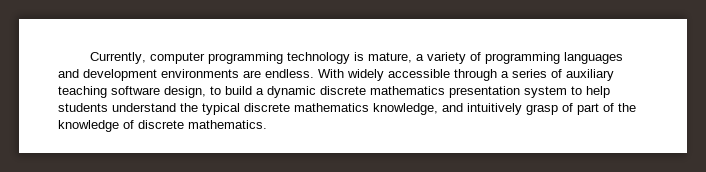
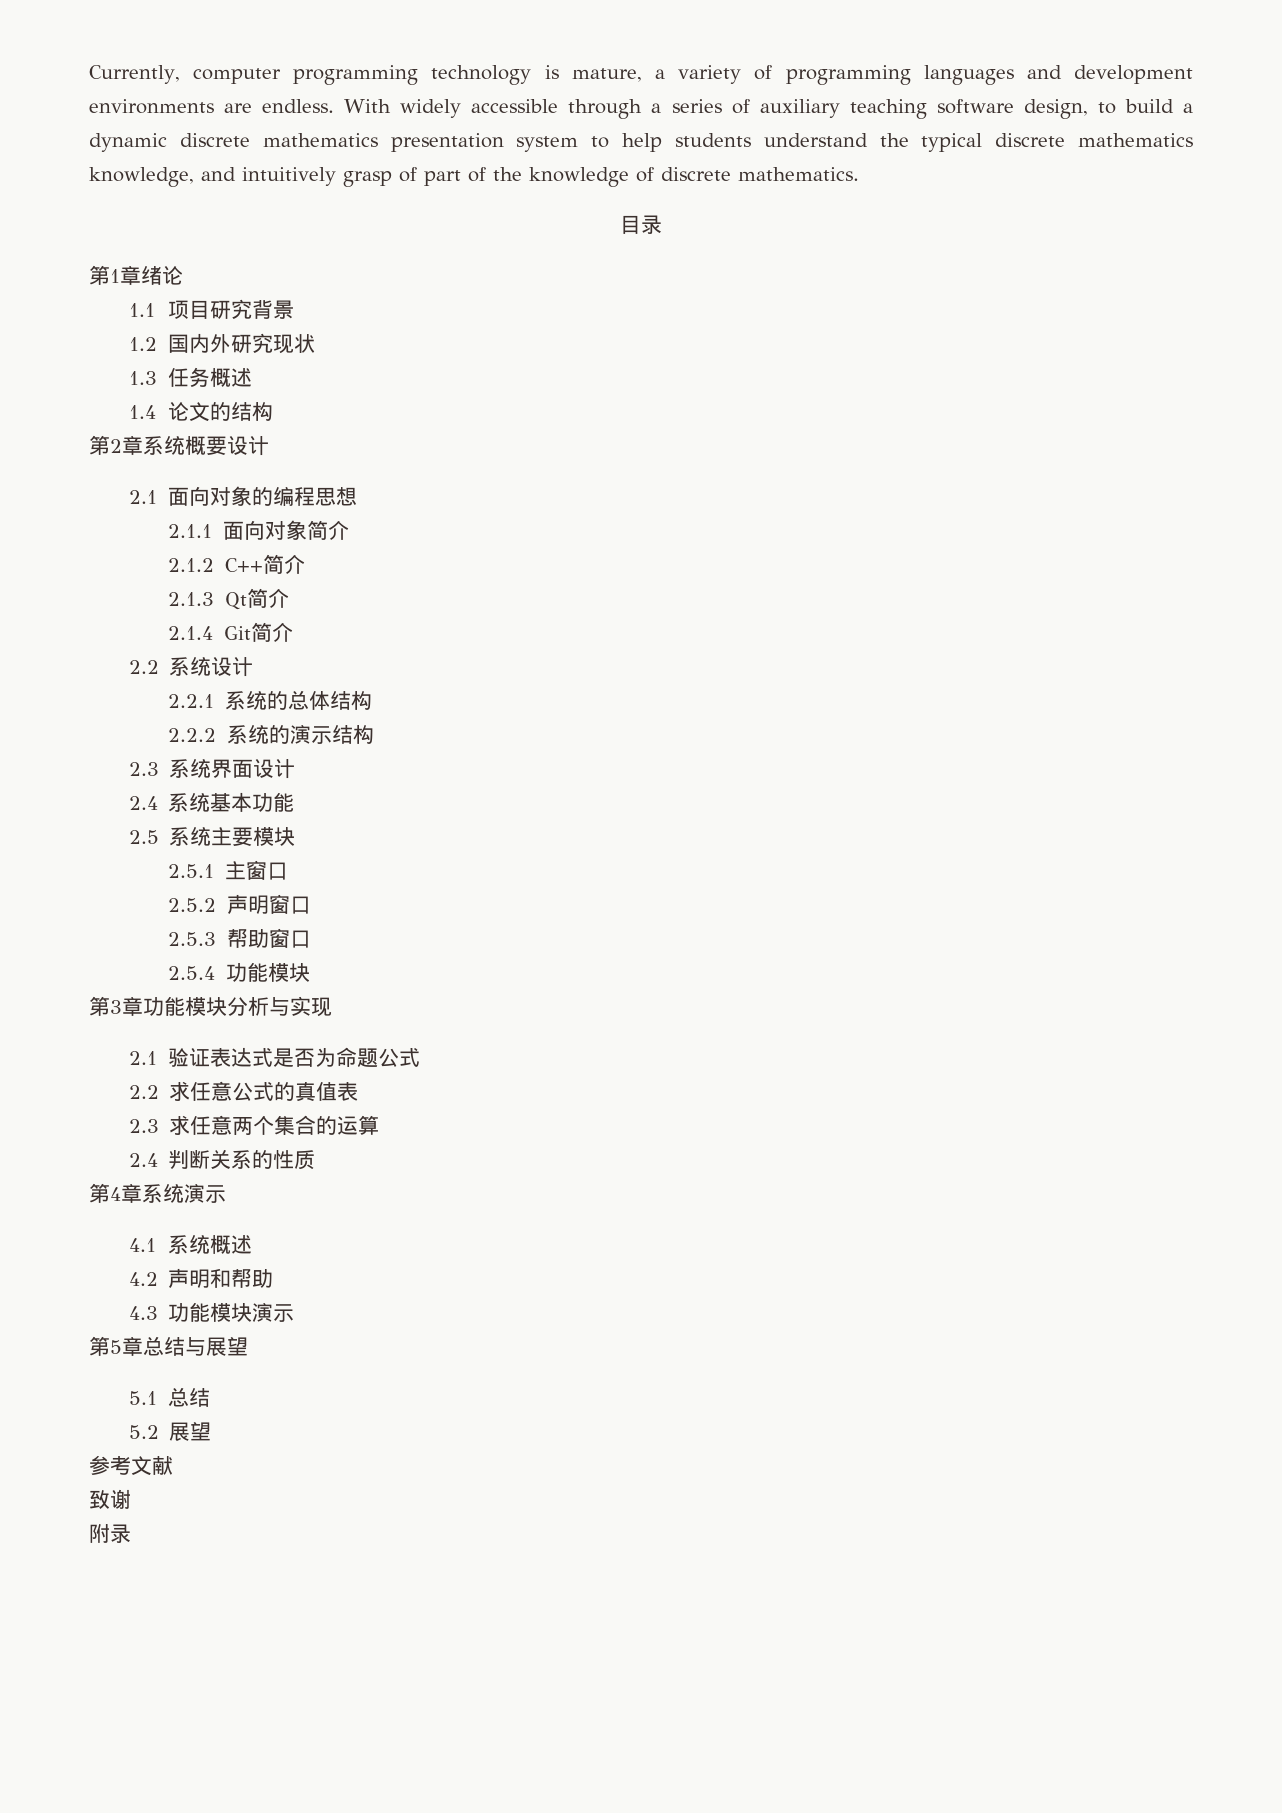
(267, 124) none -> [620,215,662,234] [89,265,183,285] [128,299,295,319] [128,333,316,354] [128,367,253,387] [128,402,274,422] [89,435,269,456] [128,486,358,506] [168,520,349,540] [168,554,305,574] [168,588,289,610] [168,622,293,642] [128,657,253,677] [168,690,372,710] [168,725,374,744] [128,759,295,779] [128,792,295,812] [128,827,295,846] [168,860,288,880] [168,894,311,915] [168,928,311,948] [168,962,310,982] [89,996,332,1017] [128,1047,421,1068] [128,1081,358,1102] [128,1115,379,1135] [128,1149,316,1170] [89,1183,226,1203] [128,1235,253,1254] [128,1268,274,1289] [128,1302,295,1322] [89,1336,248,1356] [128,1387,211,1407] [128,1421,211,1441] [89,1455,173,1476] [89,1489,131,1509] [89,1523,131,1543] // 目录 // 第1章绪论 // 1.1项目研究背景 // 1.2国内外研究现状 // 1.3任务概述 // 1.4论文的结构 // 第2章系统概要设计 // 2.1面向对象的编程思想 // 2.1.1面向对象简介 // 2.1.2 C++简介 // 2.1.3 Qt简介 // 2.1.4 Git简介 // 2.2系统设计 // 2.2.1系统的总体结构 // 2.2.2系统的演示结构 // 2.3系统界面设计 // 2.4系统基本功能 // 2.5系统主要模块 // 2.5.1主窗口 // 2.5.2声明窗口 // 2.5.3帮助窗口 // 2.5.4功能模块 // 第3章功能模块分析与实现 // 2.1验证表达式是否为命题公式 // 2.2求任意公式的真值表 // 2.3求任意两个集合的运算 // 2.4判断关系的性质 // 第4章系统演示 // 4.1系统概述 // 4.2声明和帮助 // 4.3功能模块演示 // 第5章总结与展望 // 5.1总结 // 5.2展望 // 参考文献 // 致谢 // 附录

